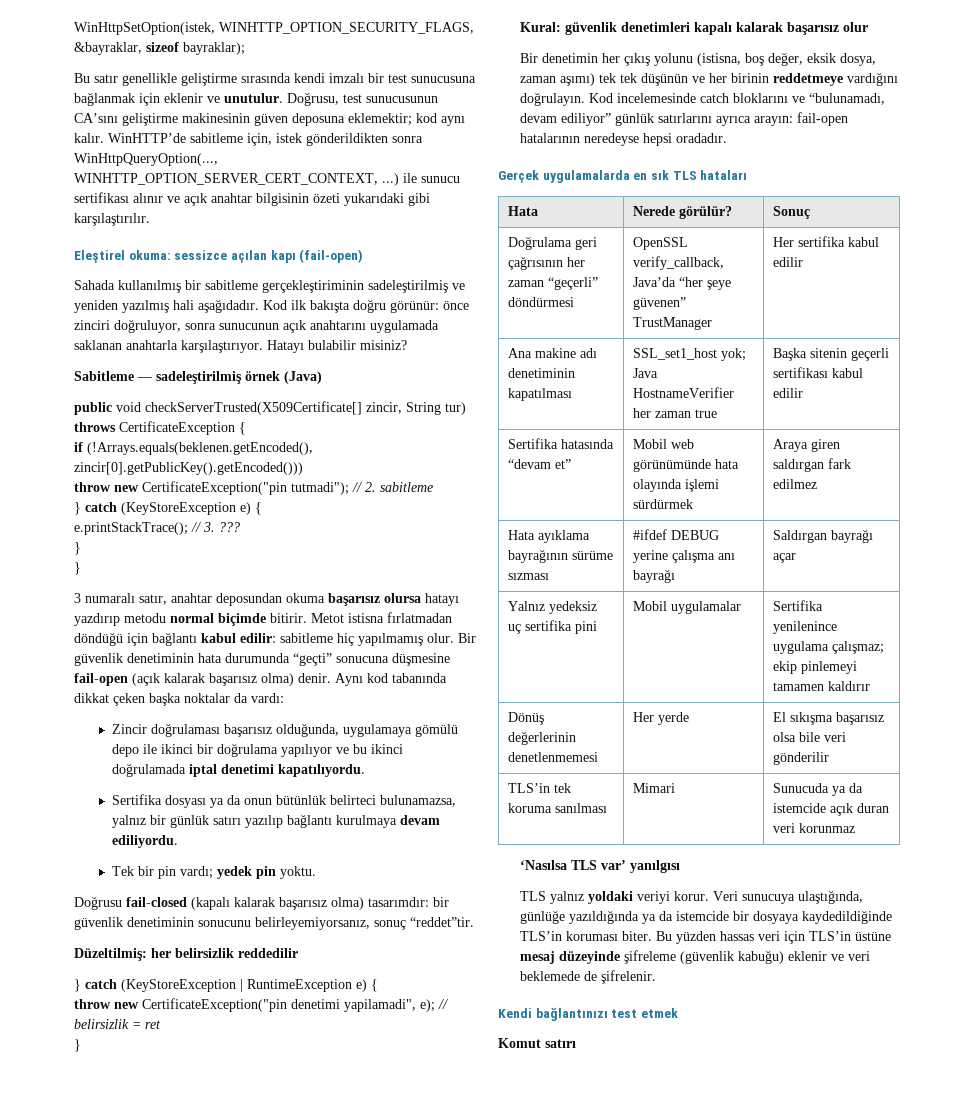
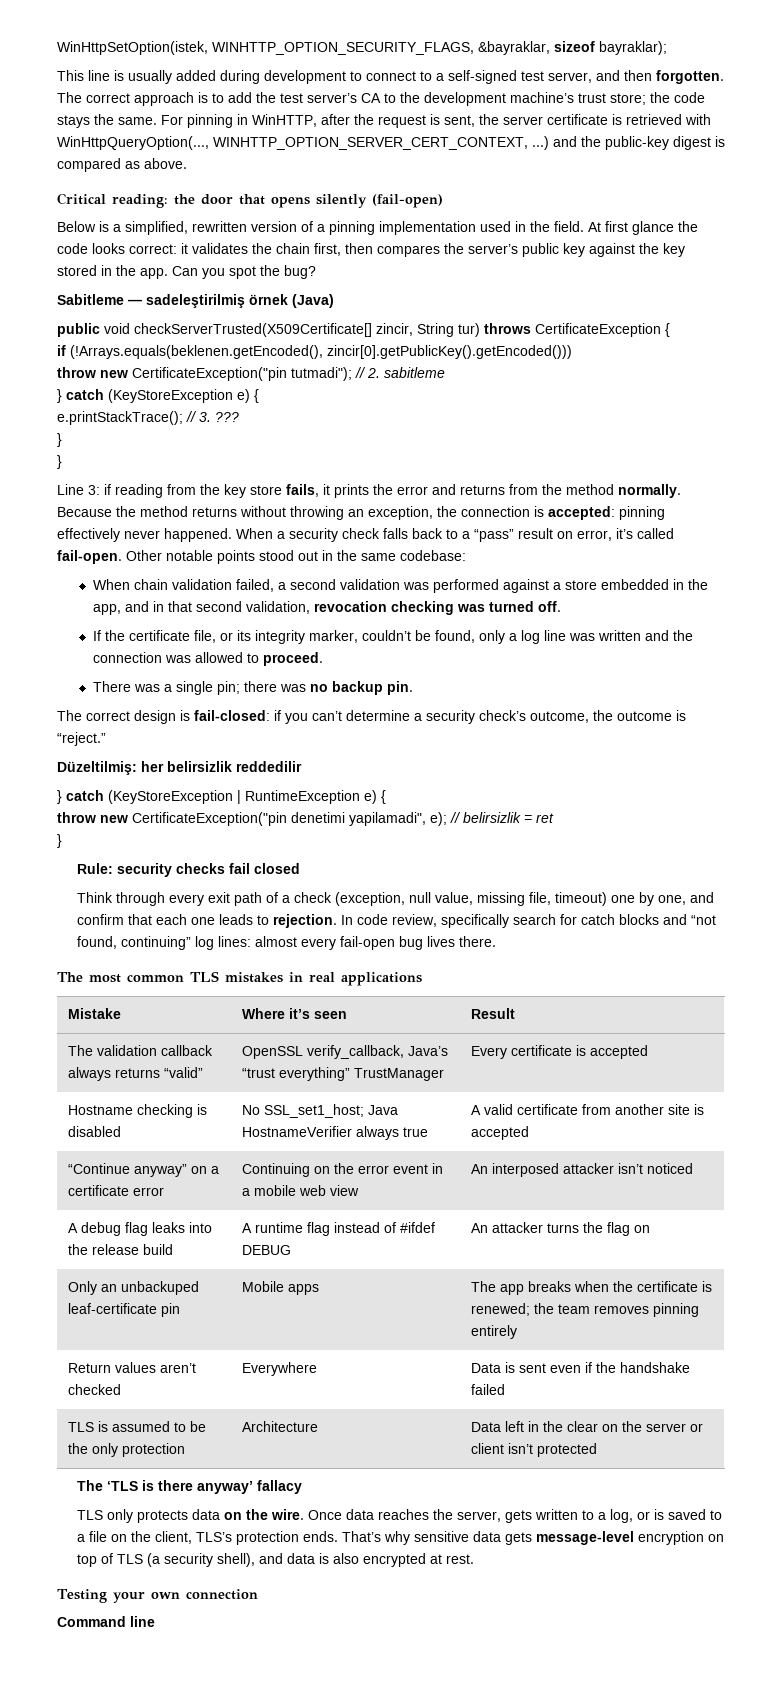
[74,73,476,86] [74,92,438,106] [74,113,465,126] [74,133,423,146] [74,153,218,166] [74,173,460,186] [74,192,430,206] [74,213,150,226] [74,249,364,263] [74,280,465,293] [74,299,469,313] [74,319,439,333] [74,340,407,353] Bu satır genellikle geliştirme sırasında kendi imzalı bir test sunucusuna bağlanmak için eklenir ve unutulur. Doğrusu, test sunucusunun CA’sını geliştirme makinesinin güven deposuna eklemektir; kod aynı kalır. WinHTTP’de sabitleme için, istek gönderildikten sonra WinHttpQueryOption(..., WINHTTP_OPTION_SERVER_CERT_CONTEXT, ...) ile sunucu sertifikası alınır ve açık anahtar bilgisinin özeti yukarıdaki gibi karşılaştırılır. // Eleştirel okuma: sessizce açılan kapı (fail-open) // Sahada kullanılmış bir sabitleme gerçekleştiriminin sadeleştirilmiş ve yeniden yazılmış hali aşağıdadır. Kod ilk bakışta doğru görünür: önce zinciri doğruluyor, sonra sunucunun açık anahtarını uygulamada saklanan anahtarla karşılaştırıyor. Hatayı bulabilir misiniz? -> [57,70,724,84] [57,92,705,106] [57,114,711,128] [57,136,725,150] [57,158,187,172] [57,193,443,208] [57,221,698,235] [57,243,685,257] [57,265,316,279] This line is usually added during development to connect to a self-signed test server, and then forgotten. The correct approach is to add the test server’s CA to the development machine’s trust store; the code stays the same. For pinning in WinHTTP, after the request is sent, the server certificate is retrieved with WinHttpQueryOption(..., WINHTTP_OPTION_SERVER_CERT_CONTEXT, ...) and the public-key digest is compared as above. // Critical reading: the door that opens silently (fail-open) // Below is a simplified, rewritten version of a pinning implementation used in the field. At first glance the code looks correct: it validates the chain first, then compares the server’s public key against the key stored in the app. Can you spot the bug?
[74,593,459,606] [74,612,452,626] [74,632,476,646] [74,653,450,666] [74,673,447,686] [74,693,284,706] [111,723,458,737] [111,743,403,757] [111,763,365,777] [111,794,456,808] [111,814,440,828] [111,835,178,848] [111,866,316,879] [74,896,449,910] [74,917,474,930] 3 numaralı satır, anahtar deposundan okuma başarısız olursa hatayı yazdırıp metodu normal biçimde bitirir. Metot istisna fırlatmadan döndüğü için bağlantı kabul edilir: sabitleme hiç yapılmamış olur. Bir güvenlik denetiminin hata durumunda “geçti” sonucuna düşmesine fail-open (açık kalarak başarısız olma) denir. Aynı kod tabanında dikkat çeken başka noktalar da vardı: // Zincir doğrulaması başarısız olduğunda, uygulamaya gömülü depo ile ikinci bir doğrulama yapılıyor ve bu ikinci doğrulamada iptal denetimi kapatılıyordu. // Sertifika dosyası ya da onun bütünlük belirteci bulunamazsa, yalnız bir günlük satırı yazılıp bağlantı kurulmaya devam ediliyordu. // Tek bir pin vardı; yedek pin yoktu. // Doğrusu fail-closed (kapalı kalarak başarısız olma) tasarımdır: bir güvenlik denetiminin sonucunu belirleyemiyorsanız, sonuç “reddet”tir. -> [57,484,681,498] [57,506,665,520] [57,528,674,542] [57,550,466,564] [92,579,708,593] [92,601,561,615] [92,630,693,644] [92,652,323,666] [92,681,413,695] [57,710,686,724] [57,732,106,746] Line 3: if reading from the key store fails, it prints the error and returns from the method normally. Because the method returns without throwing an exception, the connection is accepted: pinning effectively never happened. When a security check falls back to a “pass” result on error, it’s called fail-open. Other notable points stood out in the same codebase: // When chain validation failed, a second validation was performed against a store embedded in the app, and in that second validation, revocation checking was turned off. // If the certificate file, or its integrity marker, couldn’t be found, only a log line was written and the connection was allowed to proceed. // There was a single pin; there was no backup pin. // The correct design is fail-closed: if you can’t determine a security check’s outcome, the outcome is “reject.”
[520,22,869,35] [520,52,877,66] [520,72,899,86] [520,92,886,106] [520,112,849,126] [520,133,728,146] [498,170,748,183] [508,206,539,216] [633,206,733,219] [773,206,811,219] [508,236,598,250] [508,256,586,270] [508,277,599,290] [508,297,575,307] [633,237,689,250] [633,256,725,270] [633,277,732,290] [633,297,687,310] [633,317,713,330] [773,236,880,247] [773,257,804,267] [508,348,598,358] [508,368,576,378] [508,388,573,401] [633,348,747,361] [633,368,659,378] [633,387,735,398] [633,408,718,418] [773,348,890,361] [773,367,864,378] [773,388,804,398] [508,438,615,449] [508,459,572,469] [633,439,695,449] [633,459,740,472] [633,479,720,492] [633,499,694,509] [773,439,841,452] [773,458,852,472] [773,479,818,489] [508,530,591,543] [508,549,614,563] [508,573,550,580] [633,529,720,540] [633,550,736,563] [633,569,676,583] [773,529,874,543] [773,553,797,563] [508,601,598,614] [508,620,598,634] [633,601,742,614] [773,600,824,611] [773,621,838,634] [773,641,885,654] [773,661,858,674] [773,681,871,691] [508,712,545,725] [508,731,577,745] [508,752,599,762] [633,712,690,725] [773,712,885,725] [773,732,847,742] [773,752,830,765] [508,783,572,793] [508,803,608,813] [633,783,676,793] [773,783,864,796] [773,803,890,816] [773,823,856,833] [520,860,681,873] [520,890,864,904] [520,910,893,924] [520,931,892,944] [520,950,871,964] [520,970,657,984] [498,1007,678,1021] [498,1038,576,1048] Kural: güvenlik denetimleri kapalı kalarak başarısız olur // Bir denetimin her çıkış yolunu (istisna, boş değer, eksik dosya, zaman aşımı) tek tek düşünün ve her birinin reddetmeye vardığını doğrulayın. Kod incelemesinde catch bloklarını ve “bulunamadı, devam ediliyor” günlük satırlarını ayrıca arayın: fail-open hatalarının neredeyse hepsi oradadır. // Gerçek uygulamalarda en sık TLS hataları // Hata | Nerede görülür? | Sonuç // Doğrulama geri çağrısının her zaman “geçerli” döndürmesi | OpenSSL verify_callback, Java’da “her şeye güvenen” TrustManager | Her sertifika kabul edilir // Ana makine adı denetiminin kapatılması | SSL_set1_host yok; Java HostnameVerifier her zaman true | Başka sitenin geçerli sertifikası kabul edilir // Sertifika hatasında “devam et” | Mobil web görünümünde hata olayında işlemi sürdürmek | Araya giren saldırgan fark edilmez // Hata ayıklama bayrağının sürüme sızması | #ifdef DEBUG yerine çalışma anı bayrağı | Saldırgan bayrağı açar // Yalnız yedeksiz uç sertifika pini | Mobil uygulamalar | Sertifika yenilenince uygulama çalışmaz; ekip pinlemeyi tamamen kaldırır // Dönüş değerlerinin denetlenmemesi | Her yerde | El sıkışma başarısız olsa bile veri gönderilir // TLS’in tek koruma sanılması | Mimari | Sunucuda ya da istemcide açık duran veri korunmaz // ‘Nasılsa TLS var’ yanılgısı // TLS yalnız yoldaki veriyi korur. Veri sunucuya ulaştığında, günlüğe yazıldığında ya da istemcide bir dosyaya kaydedildiğinde TLS’in koruması biter. Bu yüzden hassas veri için TLS’in üstüne mesaj düzeyinde şifreleme (güvenlik kabuğu) eklenir ve veri beklemede de şifrelenir. // Kendi bağlantınızı test etmek // Komut satırı -> [77,863,301,877] [77,892,715,906] [77,914,717,928] [77,936,497,950] [57,971,422,986] [67,1008,121,1019] [241,1008,347,1019] [470,1008,515,1019] [67,1045,213,1056] [67,1067,203,1081] [241,1045,448,1059] [241,1067,444,1081] [470,1045,648,1059] [67,1104,207,1118] [67,1126,121,1137] [241,1104,398,1118] [241,1126,428,1140] [470,1104,704,1115] [470,1126,529,1140] [67,1163,219,1177] [67,1185,164,1196] [241,1163,443,1177] [241,1185,359,1196] [470,1163,693,1177] [67,1222,212,1236] [67,1244,173,1255] [241,1222,435,1236] [241,1245,291,1255] [470,1222,650,1236] [67,1281,199,1295] [67,1303,180,1317] [241,1281,319,1295] [470,1281,712,1295] [470,1303,699,1317] [470,1325,517,1339] [67,1362,196,1373] [67,1384,121,1395] [241,1362,317,1376] [470,1362,690,1373] [470,1384,505,1395] [67,1421,206,1432] [67,1443,185,1457] [241,1421,318,1432] [470,1421,703,1432] [470,1443,597,1457] [77,1480,303,1494] [77,1509,723,1523] [77,1531,725,1545] [77,1553,475,1567] [57,1589,258,1603] [57,1616,155,1627] Rule: security checks fail closed // Think through every exit path of a check (exception, null value, missing file, timeout) one by one, and confirm that each one leads to rejection. In code review, specifically search for catch blocks and “not found, continuing” log lines: almost every fail-open bug lives there. // The most common TLS mistakes in real applications // Mistake | Where it’s seen | Result // The validation callback always returns “valid” | OpenSSL verify_callback, Java’s “trust everything” TrustManager | Every certificate is accepted // Hostname checking is disabled | No SSL_set1_host; Java HostnameVerifier always true | A valid certificate from another site is accepted // “Continue anyway” on a certificate error | Continuing on the error event in a mobile web view | An interposed attacker isn’t noticed // A debug flag leaks into the release build | A runtime flag instead of #ifdef DEBUG | An attacker turns the flag on // Only an unbackuped leaf-certificate pin | Mobile apps | The app breaks when the certificate is renewed; the team removes pinning entirely // Return values aren’t checked | Everywhere | Data is sent even if the handshake failed // TLS is assumed to be the only protection | Architecture | Data left in the clear on the server or client isn’t protected // The ‘TLS is there anyway’ fallacy // TLS only protects data on the wire. Once data reaches the server, gets written to a log, or is saved to a file on the client, TLS’s protection ends. That’s why sensitive data gets message-level encryption on top of TLS (a security shell), and data is also encrypted at rest. // Testing your own connection // Command line

